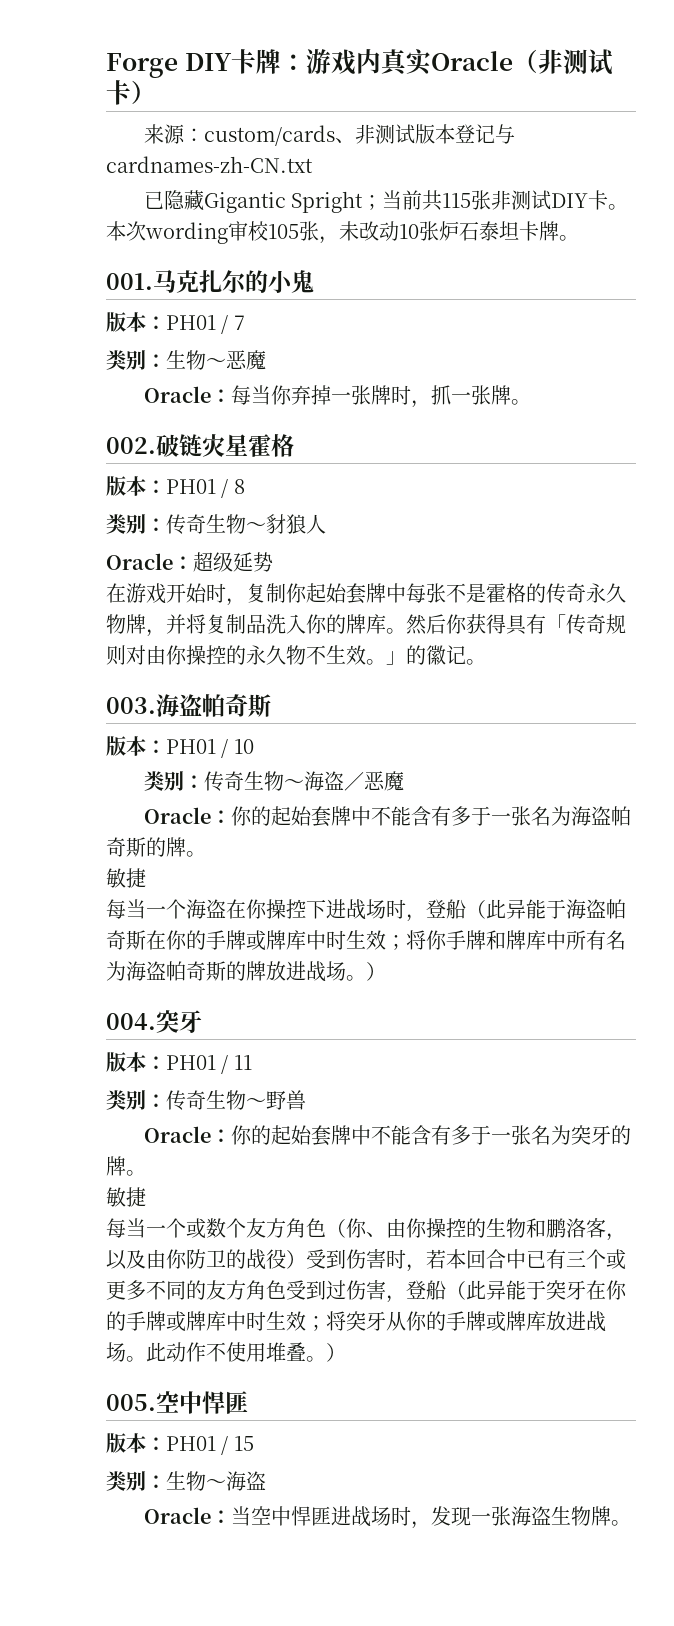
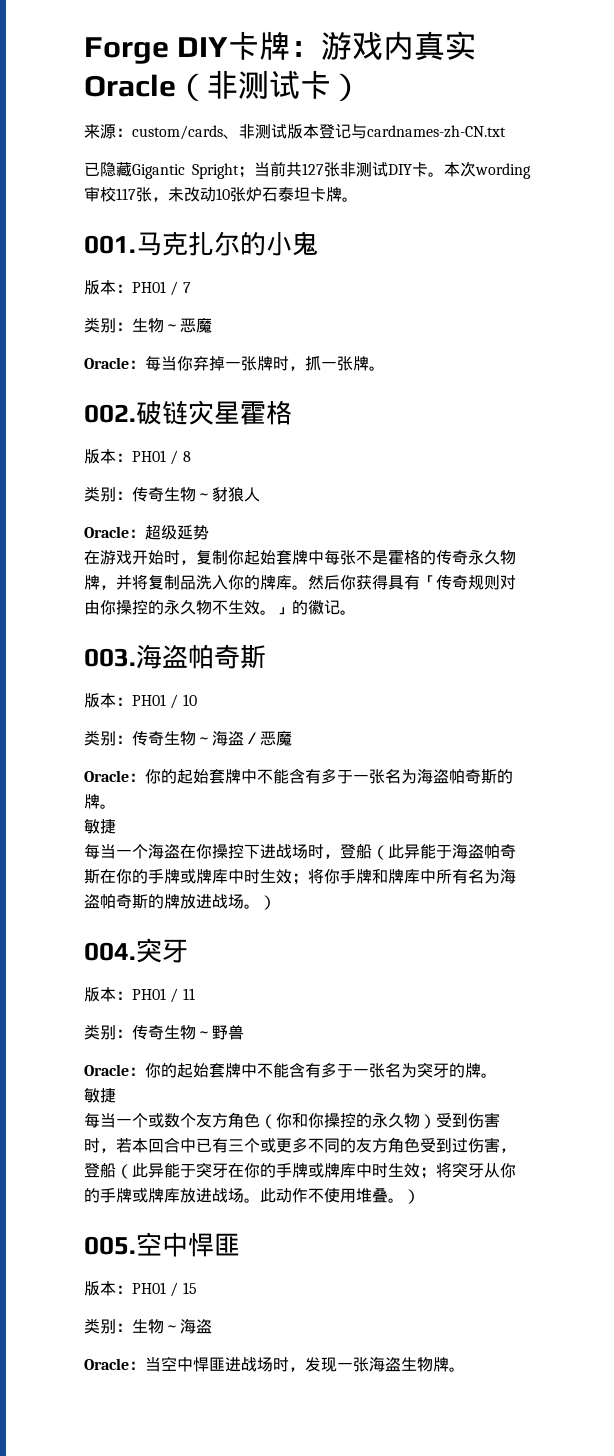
[442,193,472,208] 115 -> [302,163,324,175] 127
[268,224,299,239] 105 -> [116,188,136,200] 117
[366,1218,626,1241] [106,1249,286,1270] 、由你操控的生物和鹏洛客，以及由你防卫的战役 -> [292,1112,420,1128] 和你操控的永久物

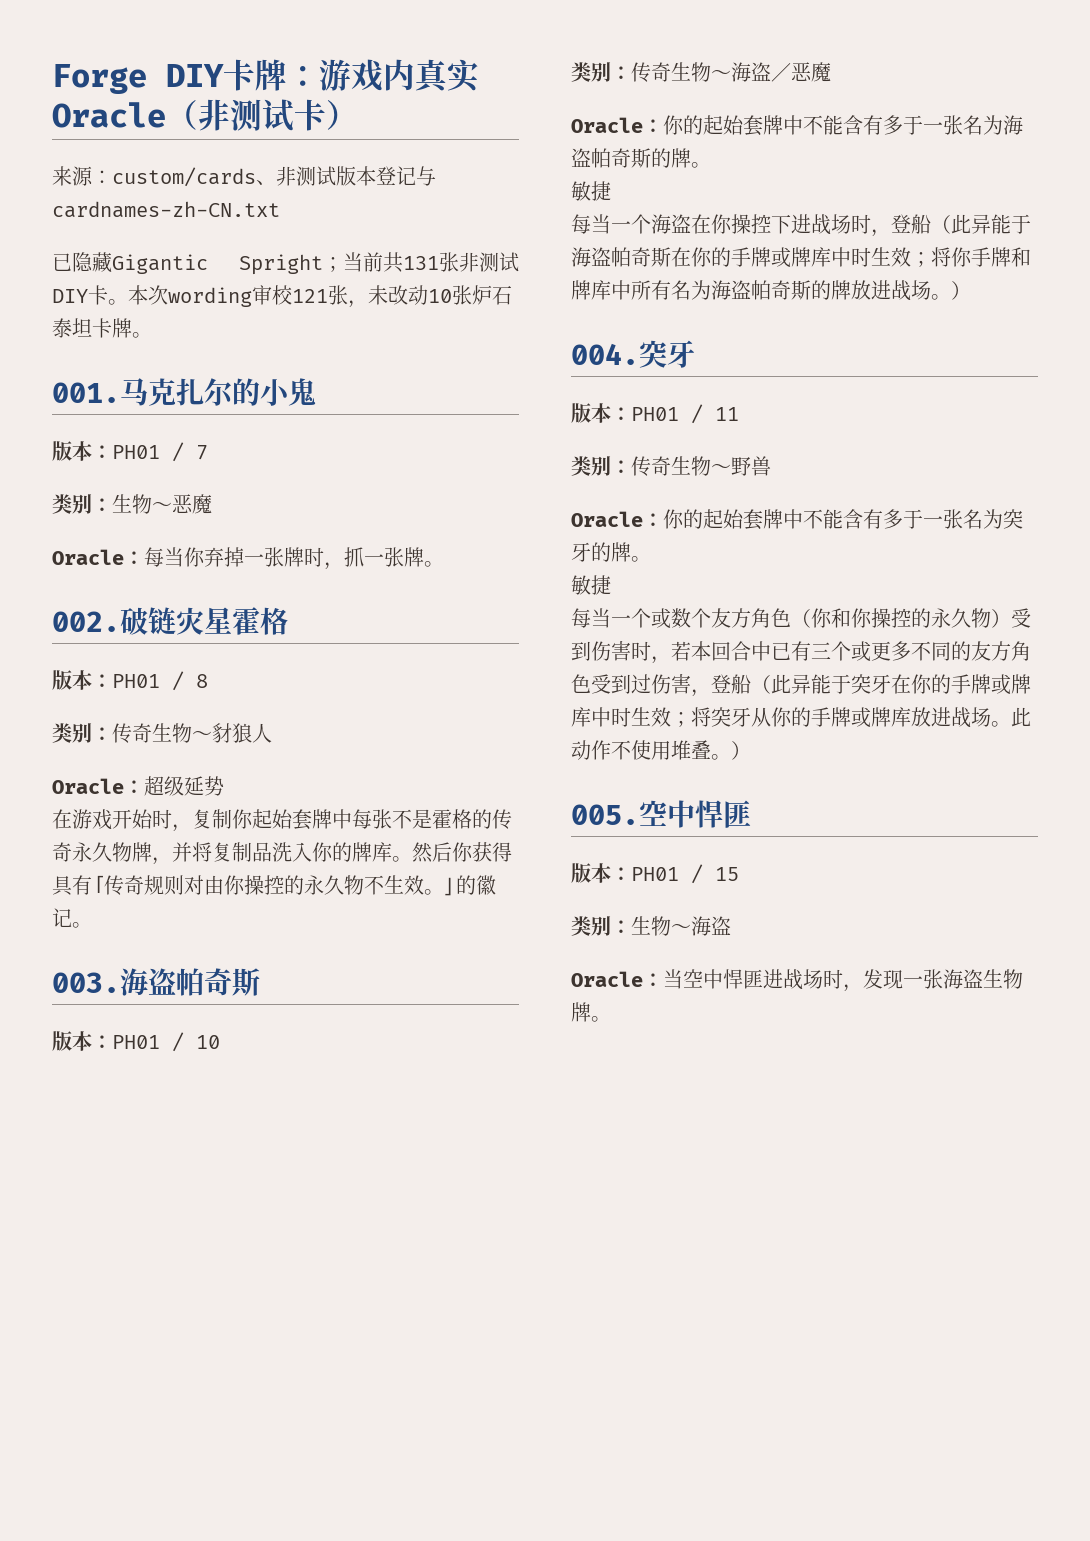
[302,163,324,175] 127 -> [403,256,439,270] 131
[116,188,136,200] 117 -> [292,289,328,303] 121

